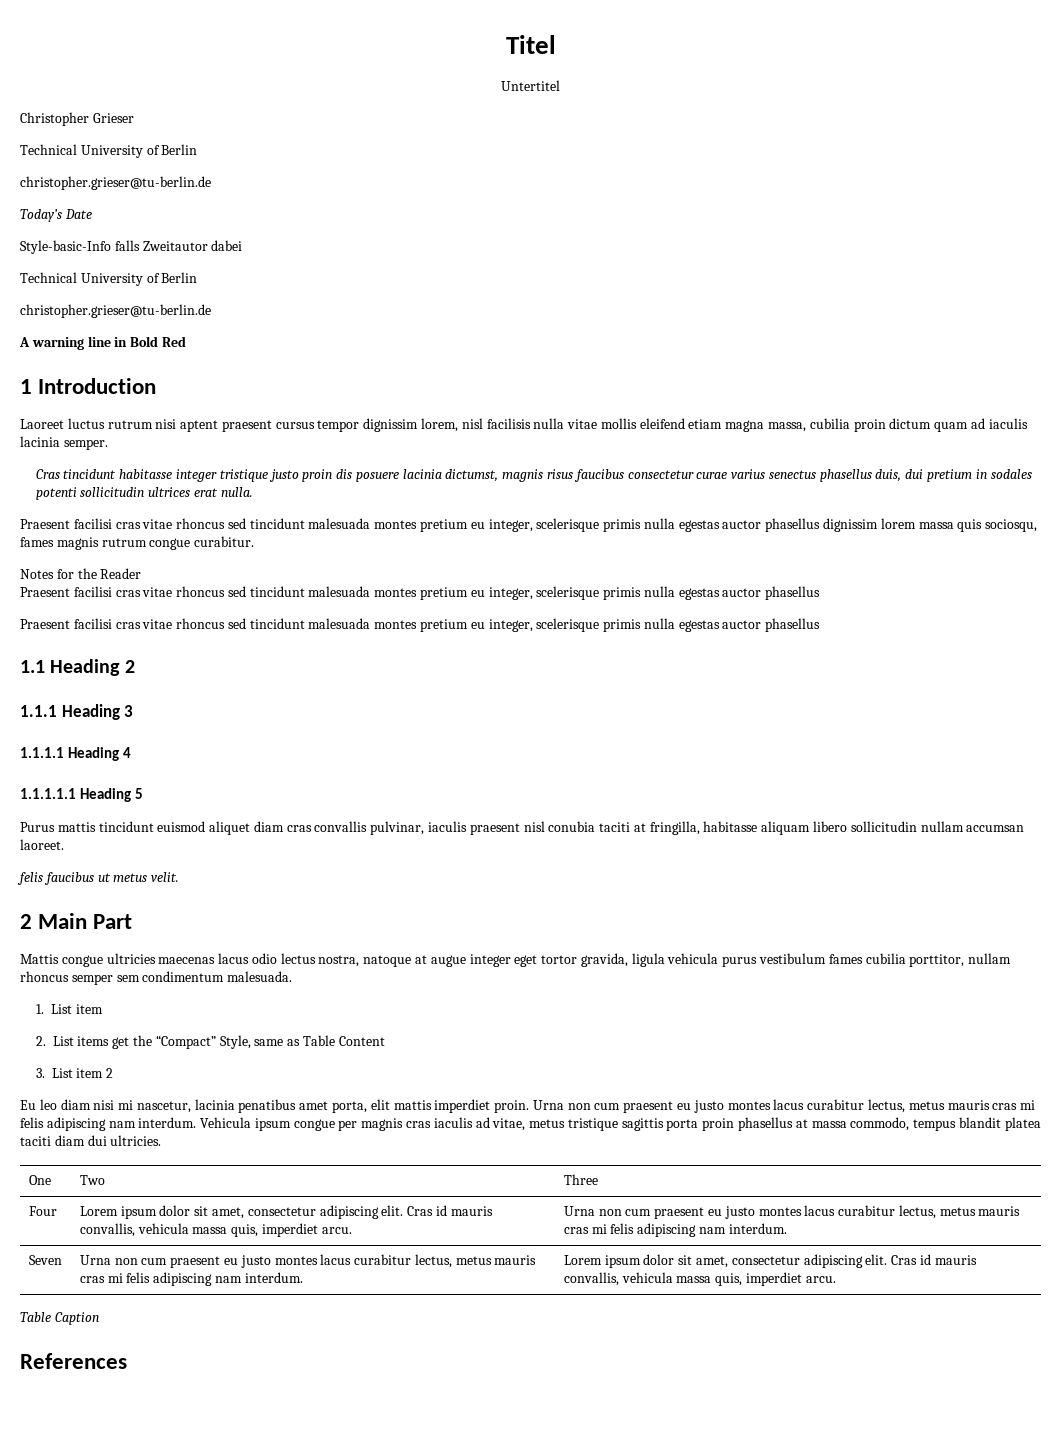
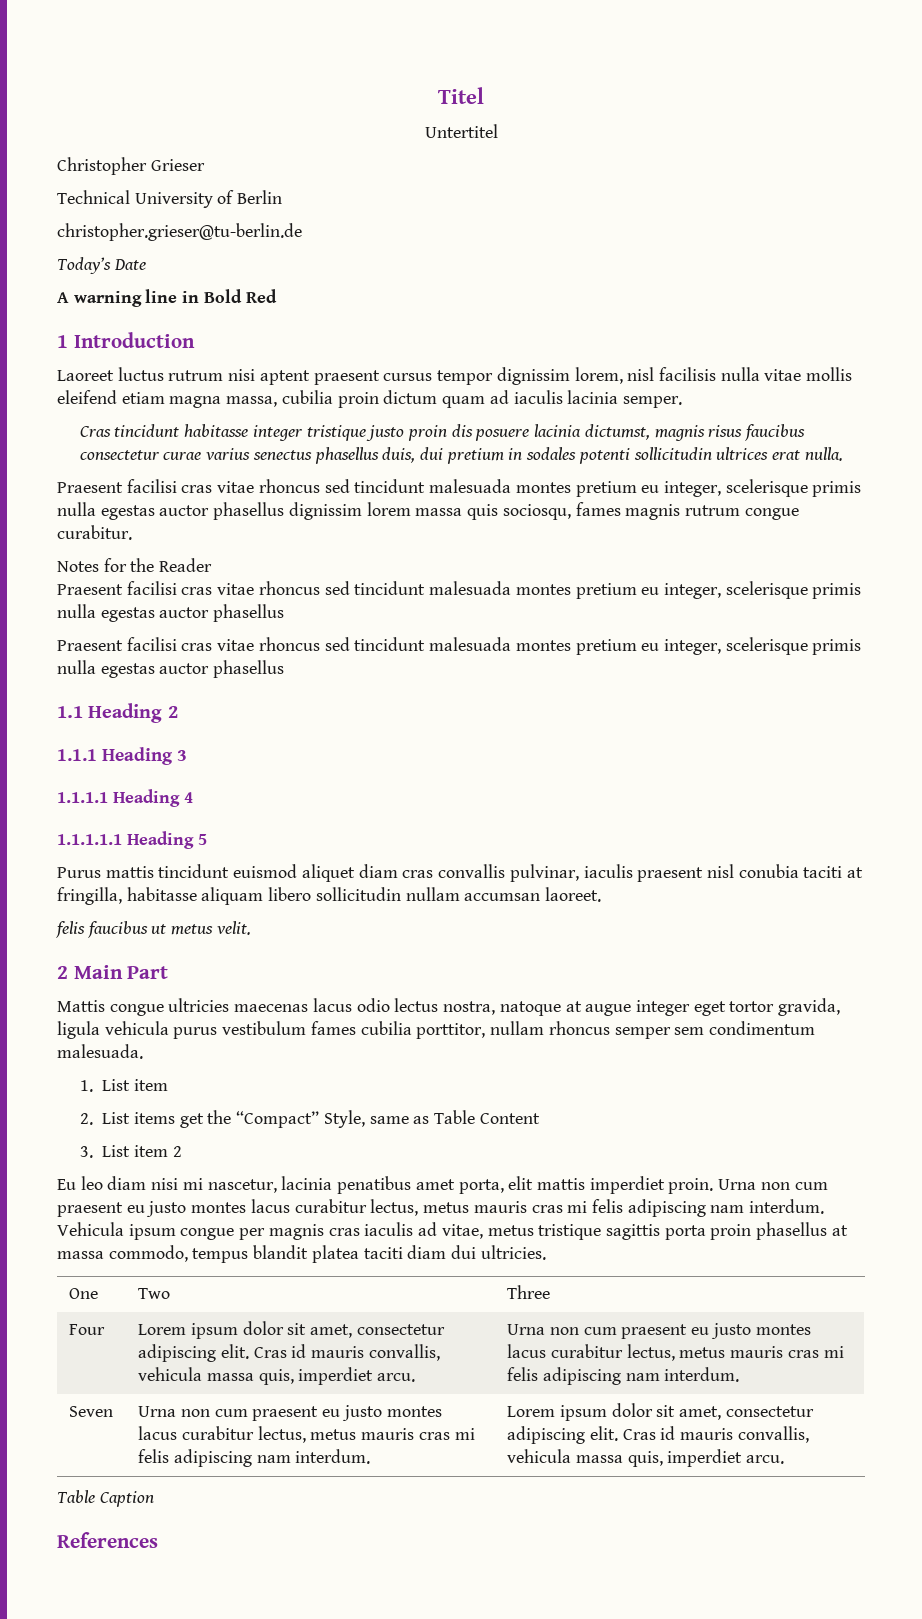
[20,240,243,254] [20,272,198,286] [20,304,211,318] // Style-basic-Info falls Zweitautor dabei // Technical University of Berlin // christopher.grieser@tu-berlin.de -> (146, 264) none

